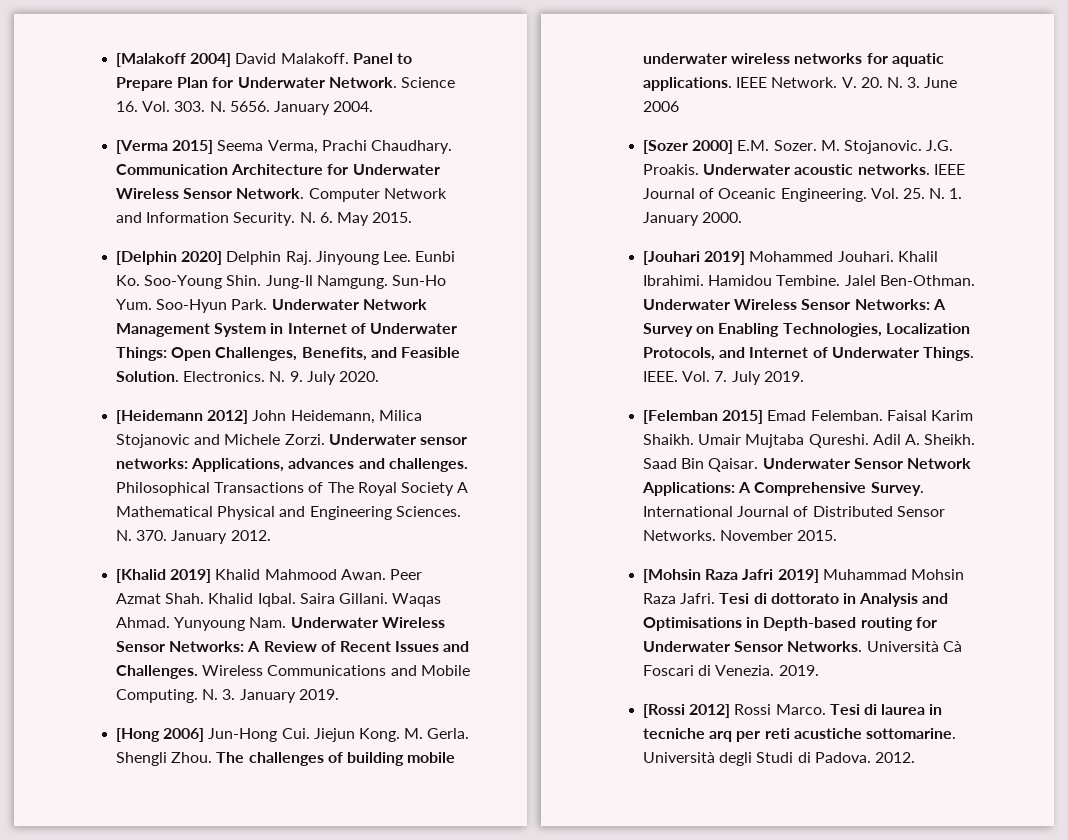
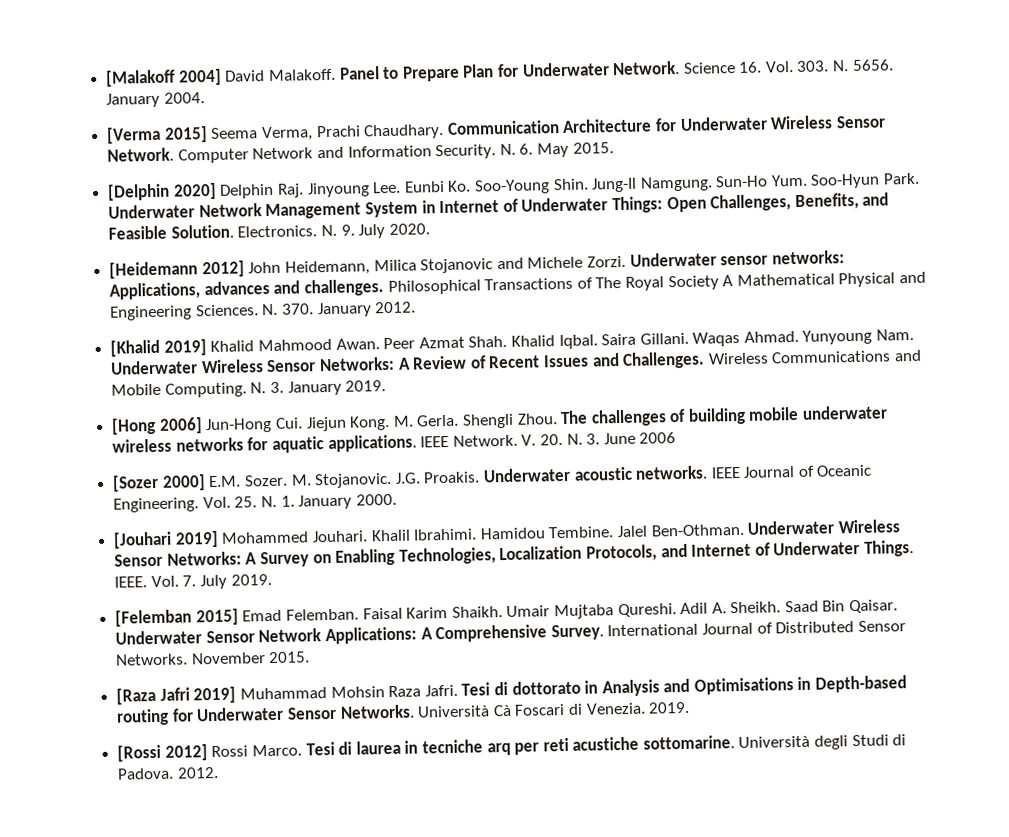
[642,569,739,583] [Mohsin Raza -> [116,687,157,705] [Raza

